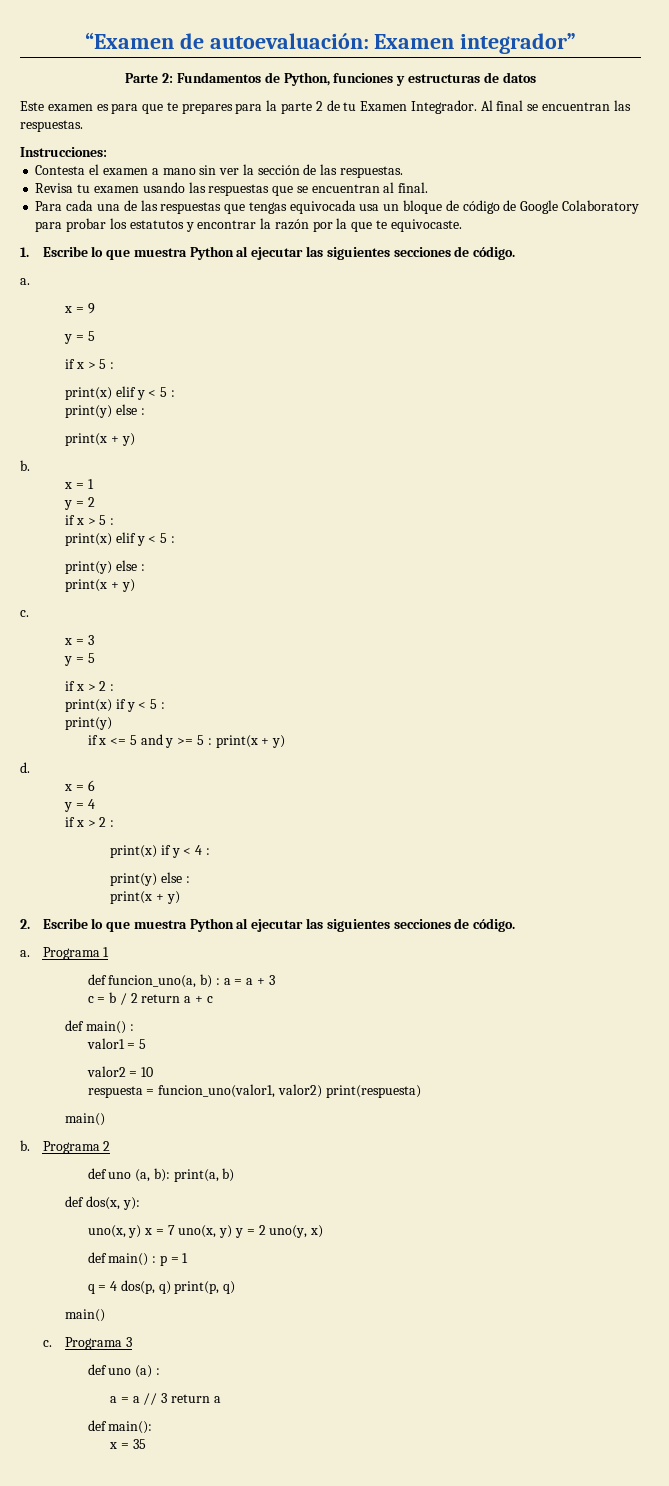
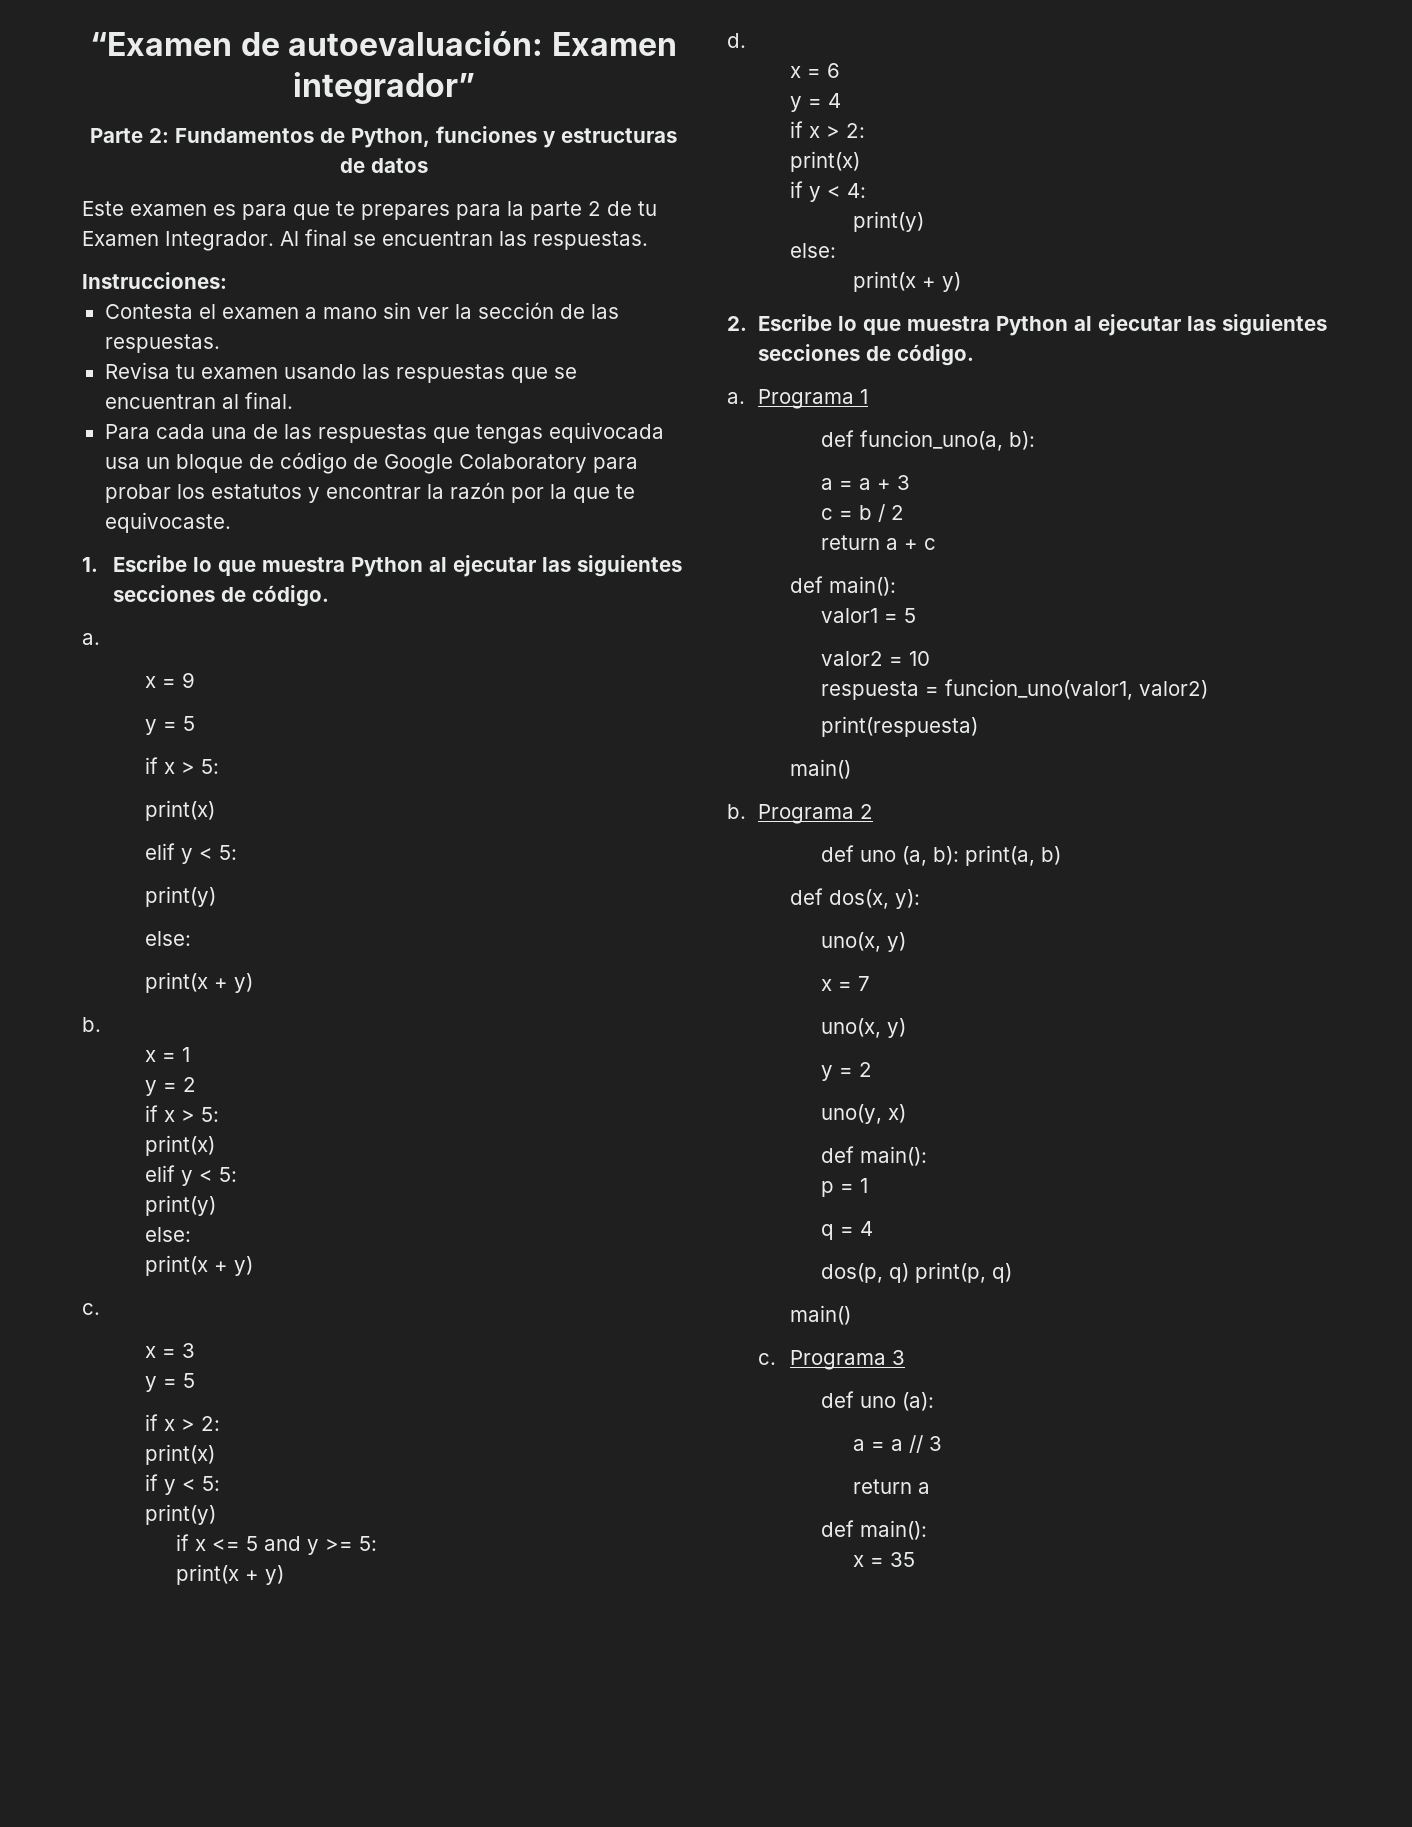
[99,359,115,369] [64,386,175,400] [64,404,145,418] 5 : // print(x) elif y < 5 : // print(y) else : -> [200,759,219,774] [144,800,215,821] [144,843,237,864] [144,886,216,907] [144,931,191,946] 5: // print(x) // elif y < 5: // print(y) // else:
[99,515,115,525] [64,532,175,546] [64,560,145,574] 5 : // print(x) elif y < 5 : // print(y) else : -> [200,1107,219,1122] [144,1135,215,1156] [144,1165,237,1186] [144,1195,216,1216] [144,1227,191,1242] 5: // print(x) // elif y < 5: // print(y) // else:
[99,681,115,691] [64,699,165,712] 2 : // print(x) if y < 5 : -> [200,1416,220,1431] [144,1444,215,1465] [144,1474,220,1495] 2: // print(x) // if y < 5:
[196,735,212,745] 5 : -> [359,1536,378,1551] 5: //
[99,817,115,827] [109,845,210,858] [109,872,190,886] 2 : // print(x) if y < 4 : // print(y) else : -> [845,123,865,138] [789,151,860,172] [789,181,866,202] [852,211,924,232] [789,243,836,258] 2: // print(x) // if y < 4: // print(y) // else:
[200,974,220,988] b) : -> [1009,431,1036,450] b): //
(138, 998) none -> (905, 512) //
[85,1021,134,1034] main() : -> [828,576,896,596] main():
(322, 1091) none -> (1209, 689) //
(142, 1231) none -> (907, 942) //
[178,1225,266,1238] uno(x, y) y = 2 -> [821,1018,907,1038] [821,1062,873,1081] // uno(x, y) // y = 2 //
[108,1253,157,1266] main() : -> [860,1146,928,1166] main(): //
(118, 1286) none -> (874, 1228) //
[135,1365,160,1378] (a) : -> [902,1392,935,1411] (a):
(168, 1398) none -> (942, 1443) //

